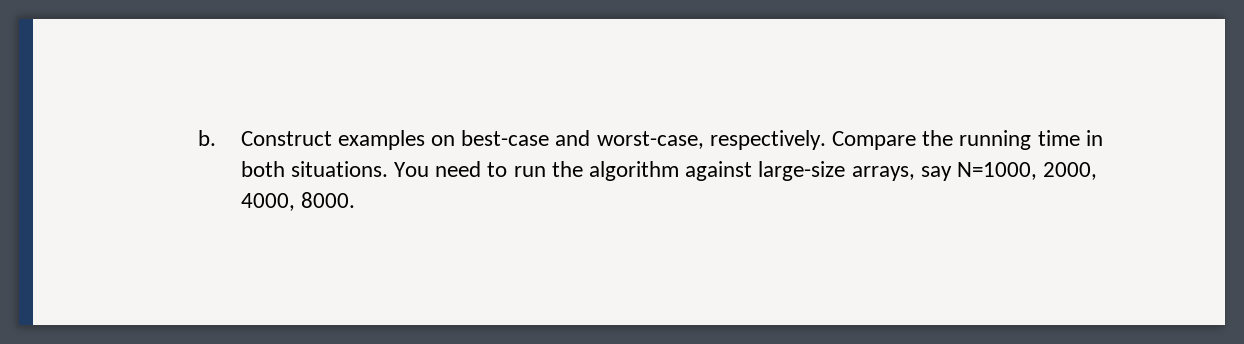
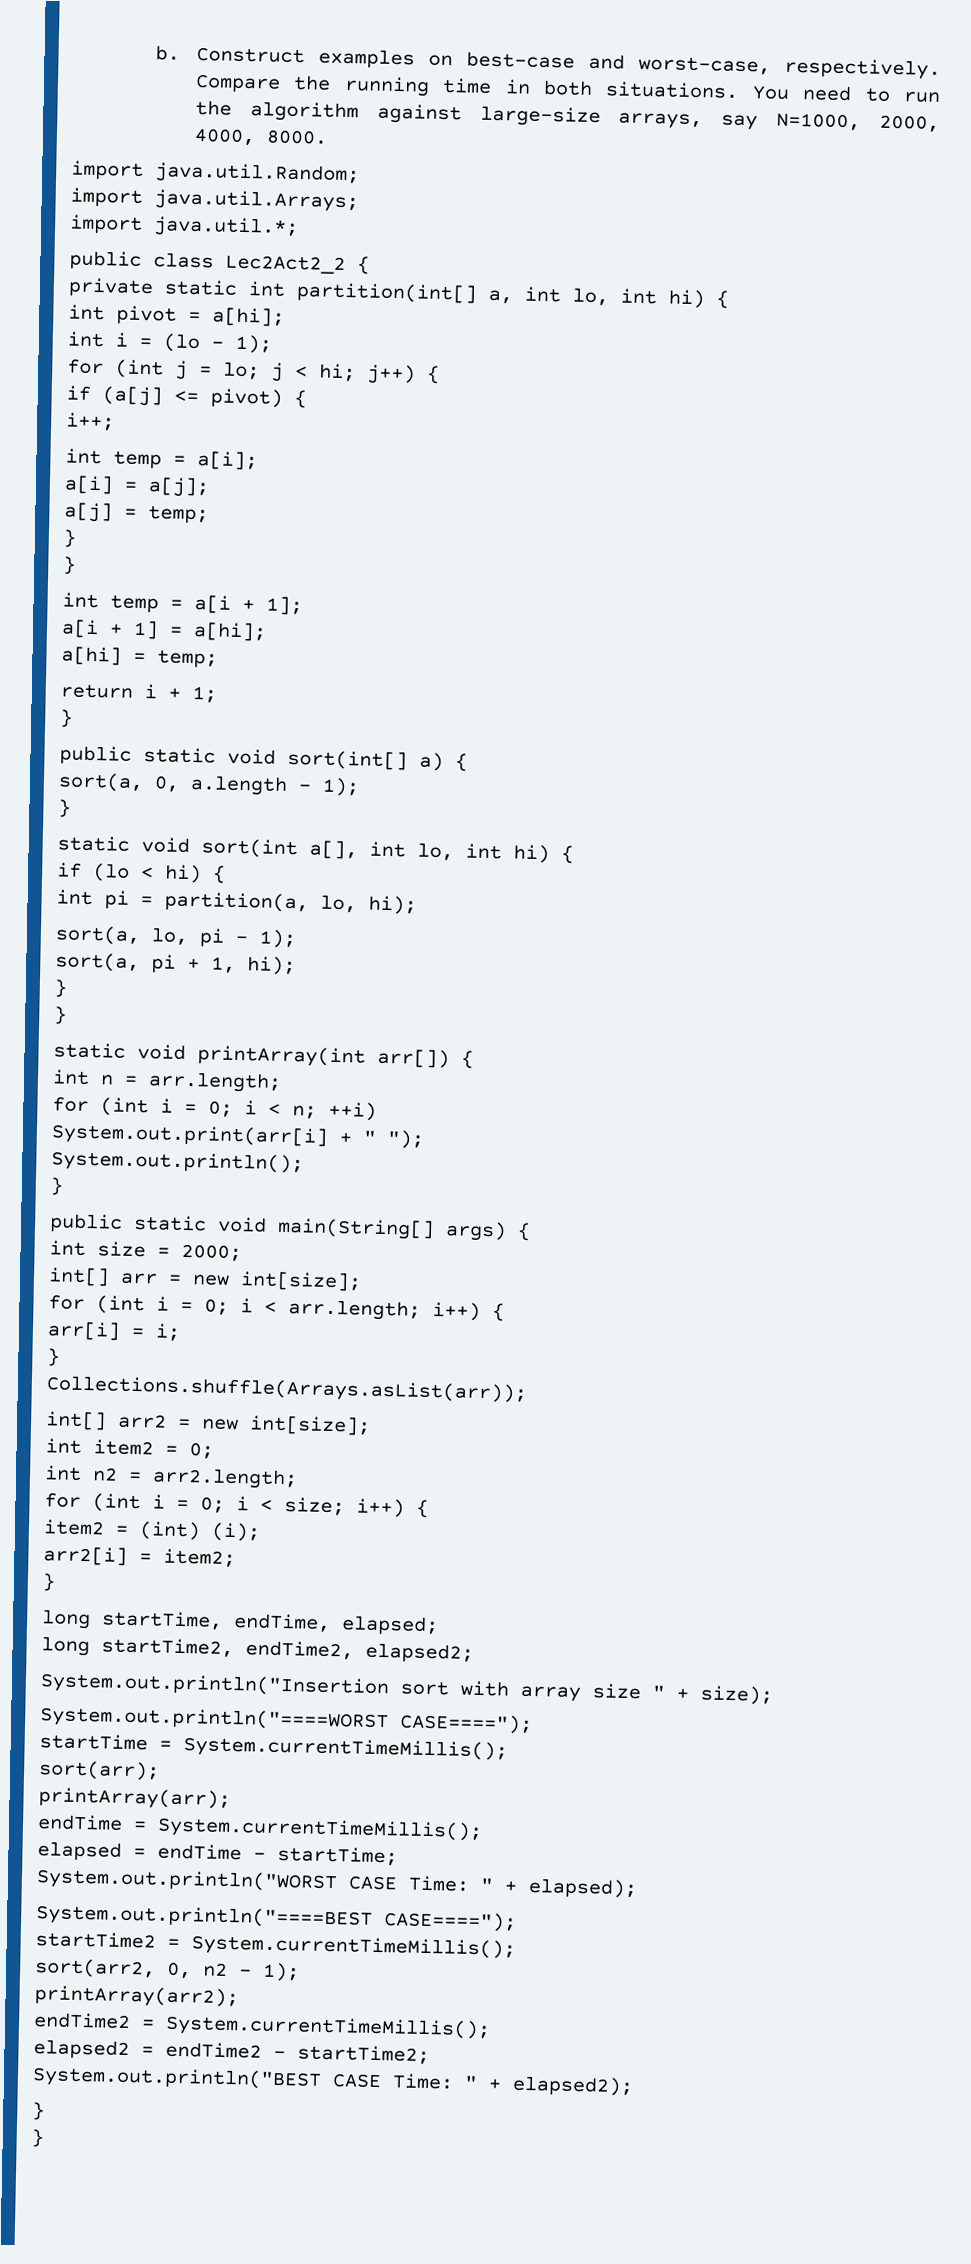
(355, 200) none -> [71,160,360,186] [70,187,359,213] [69,214,299,239] [69,250,370,275] [68,277,729,309] [68,304,285,327] [67,331,272,354] [67,358,440,385] [66,385,307,409] [66,412,115,431] [65,448,258,471] [64,475,210,498] [64,502,209,524] [63,529,77,548] [63,556,76,575] [62,592,303,616] [61,619,267,642] [61,646,218,668] [60,683,217,703] [60,709,73,728] [59,745,468,772] [58,772,360,797] [58,799,71,818] [57,835,574,864] [57,862,226,884] [56,889,417,915] [55,925,297,949] [55,952,296,976] [54,979,67,998] [54,1006,67,1025] [53,1042,474,1069] [52,1069,282,1093] [52,1096,377,1121] [51,1123,425,1149] [51,1150,304,1175] [50,1177,64,1196] [49,1213,531,1242] [49,1240,242,1262] [48,1267,362,1292] [48,1294,505,1322] [47,1321,181,1341] [47,1348,60,1367] [46,1375,527,1404] [45,1411,371,1436] [45,1438,214,1459] [44,1465,298,1490] [44,1492,429,1518] [43,1519,261,1542] [43,1546,236,1568] [42,1573,56,1592] [41,1609,439,1636] [41,1636,474,1663] [40,1672,773,1705] [40,1706,533,1735] [39,1733,508,1762] [38,1760,160,1781] [38,1787,231,1811] [37,1814,483,1843] [37,1841,398,1866] [36,1868,638,1899] [36,1904,517,1932] [35,1931,516,1960] [34,1958,300,1982] [34,1985,239,2009] [33,2012,491,2041] [33,2039,430,2065] [32,2066,634,2097] [32,2102,45,2121] [31,2129,44,2148] // import java.util.Random; // import java.util.Arrays; // import java.util.*; // public class Lec2Act2_2 { // private static int partition(int[] a, int lo, int hi) { // int pivot = a[hi]; // int i = (lo - 1); // for (int j = lo; j < hi; j++) { // if (a[j] <= pivot) { // i++; // int temp = a[i]; // a[i] = a[j]; // a[j] = temp; // } // } // int temp = a[i + 1]; // a[i + 1] = a[hi]; // a[hi] = temp; // return i + 1; // } // public static void sort(int[] a) { // sort(a, 0, a.length - 1); // } // static void sort(int a[], int lo, int hi) { // if (lo < hi) { // int pi = partition(a, lo, hi); // sort(a, lo, pi - 1); // sort(a, pi + 1, hi); // } // } // static void printArray(int arr[]) { // int n = arr.length; // for (int i = 0; i < n; ++i) // System.out.print(arr[i] + " "); // System.out.println(); // } // public static void main(String[] args) { // int size = 2000; // int[] arr = new int[size]; // for (int i = 0; i < arr.length; i++) { // arr[i] = i; // } // Collections.shuffle(Arrays.asList(arr)); // int[] arr2 = new int[size]; // int item2 = 0; // int n2 = arr2.length; // for (int i = 0; i < size; i++) { // item2 = (int) (i); // arr2[i] = item2; // } // long startTime, endTime, elapsed; // long startTime2, endTime2, elapsed2; // System.out.println("Insertion sort with array size " + size); // System.out.println("====WORST CASE===="); // startTime = System.currentTimeMillis(); // sort(arr); // printArray(arr); // endTime = System.currentTimeMillis(); // elapsed = endTime - startTime; // System.out.println("WORST CASE Time: " + elapsed); // System.out.println("====BEST CASE===="); // startTime2 = System.currentTimeMillis(); // sort(arr2, 0, n2 - 1); // printArray(arr2); // endTime2 = System.currentTimeMillis(); // elapsed2 = endTime2 - startTime2; // System.out.println("BEST CASE Time: " + elapsed2); // } // }

